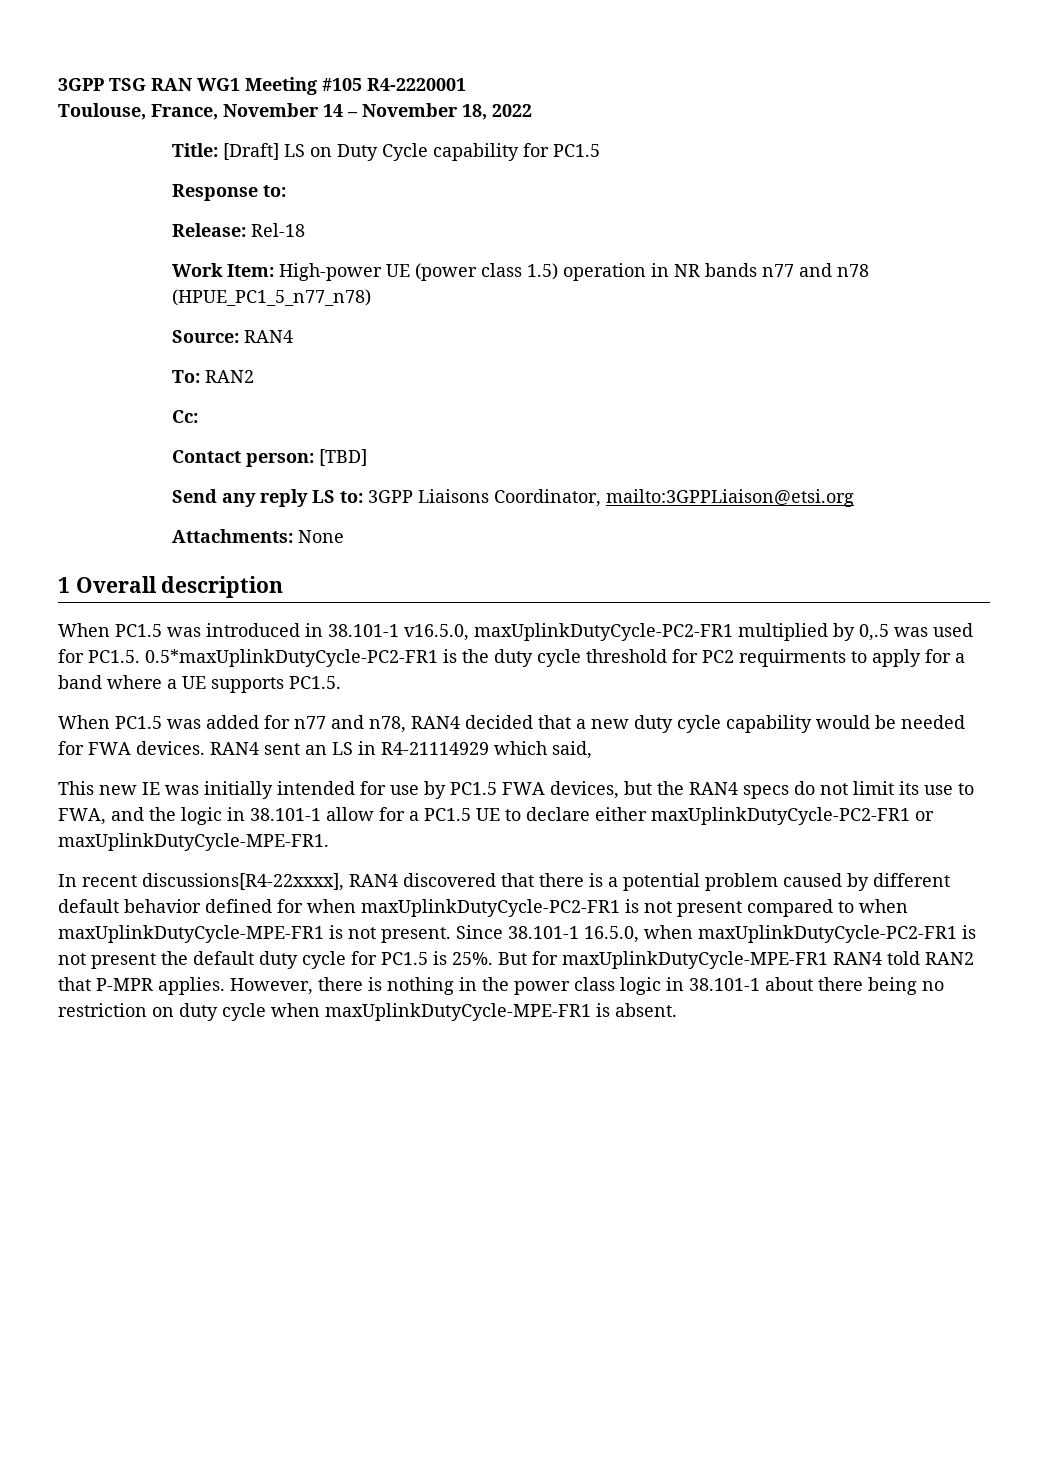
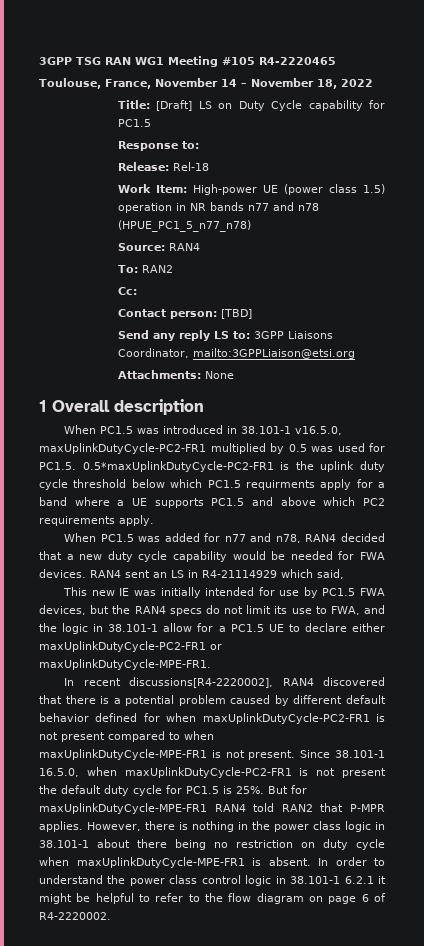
[367,78,466,91] R4-2220001 -> [259,57,336,65] R4-2220465
[859,624,889,641] 0,.5 -> [288,444,307,452] 0.5
(489, 656) none -> [320,461,355,472] uplink
[672,649,867,667] for PC2 requirments to -> [131,479,315,490] below which PC1.5 requirments
[289,676,341,689] PC1.5. -> [211,497,385,506] [39,515,154,526] PC1.5 and above which PC2 requirements apply.
[142,873,344,891] discussions[R4-22xxxx], -> [129,677,274,688] discussions[R4-2220002],
(677, 1010) none -> [318,857,385,866] [39,875,387,886] [39,893,386,904] [39,912,111,920] In order to understand the power class control logic in 38.101-1 6.2.1 it might be helpful to refer to the flow diagram on page 6 of R4-2220002.

